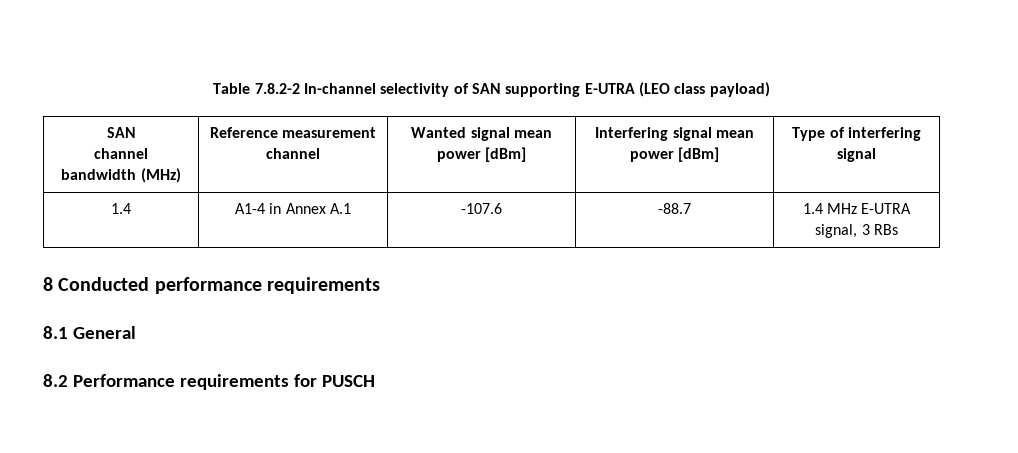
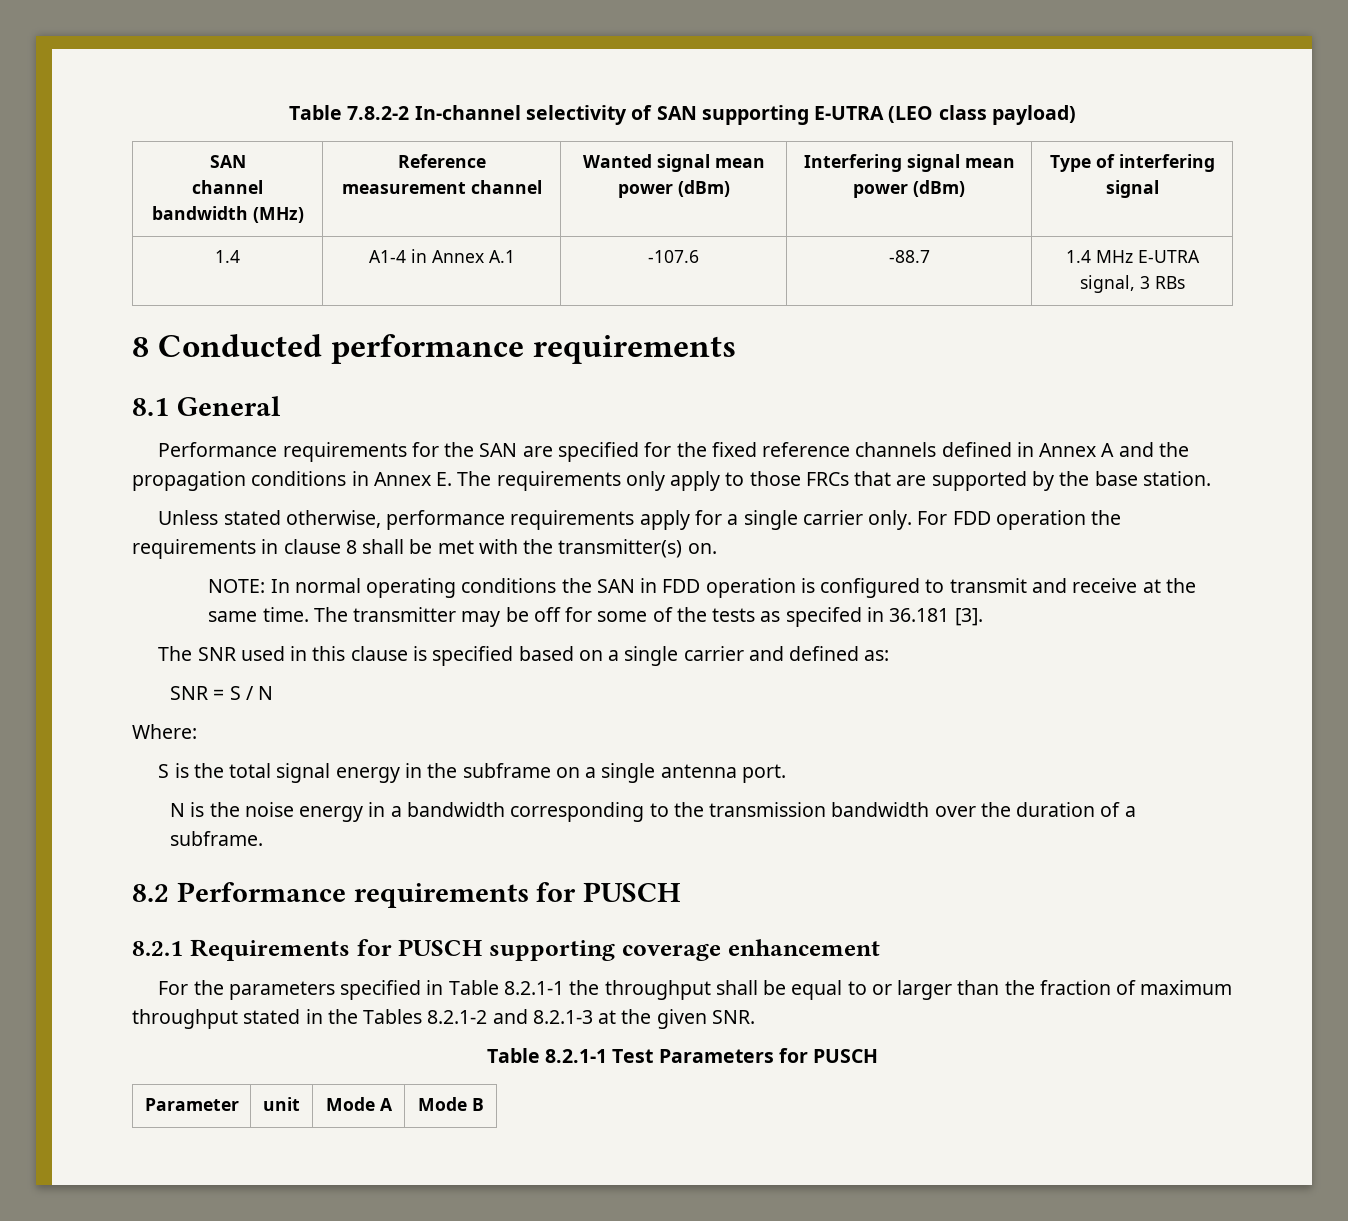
[485,147,527,162] [dBm] -> [677,180,730,197] (dBm)
[678,147,720,162] [dBm] -> [913,180,965,197] (dBm)
(136, 332) none -> [158,442,1189,462] [132,471,1211,491] [158,510,1122,530] [132,539,717,559] [208,578,1196,598] [208,607,983,627] [158,646,890,666] [170,686,274,700] [132,724,197,739] [158,763,786,783] [170,802,1136,822] [170,831,264,846] // Performance requirements for the SAN are specified for the fixed reference channels defined in Annex A and the propagation conditions in Annex E. The requirements only apply to those FRCs that are supported by the base station. // Unless stated otherwise, performance requirements apply for a single carrier only. For FDD operation the requirements in clause 8 shall be met with the transmitter(s) on. // NOTE: In normal operating conditions the SAN in FDD operation is configured to transmit and receive at the same time. The transmitter may be off for some of the tests as specifed in 36.181 [3]. // The SNR used in this clause is specified based on a single carrier and defined as: // SNR = S / N // Where: // S is the total signal energy in the subframe on a single antenna port. // N is the noise energy in a bandwidth corresponding to the transmission bandwidth over the duration of a subframe.
(375, 381) none -> [132,939,880,961] [158,980,1233,1000] [132,1009,755,1029] [486,1048,879,1063] [144,1098,239,1111] [263,1097,300,1111] [325,1097,393,1111] [417,1097,484,1111] // 8.2.1 Requirements for PUSCH supporting coverage enhancement // For the parameters specified in Table 8.2.1-1 the throughput shall be equal to or larger than the fraction of maximum throughput stated in the Tables 8.2.1-2 and 8.2.1-3 at the given SNR. // Table 8.2.1-1 Test Parameters for PUSCH // Parameter | unit | Mode A | Mode B

